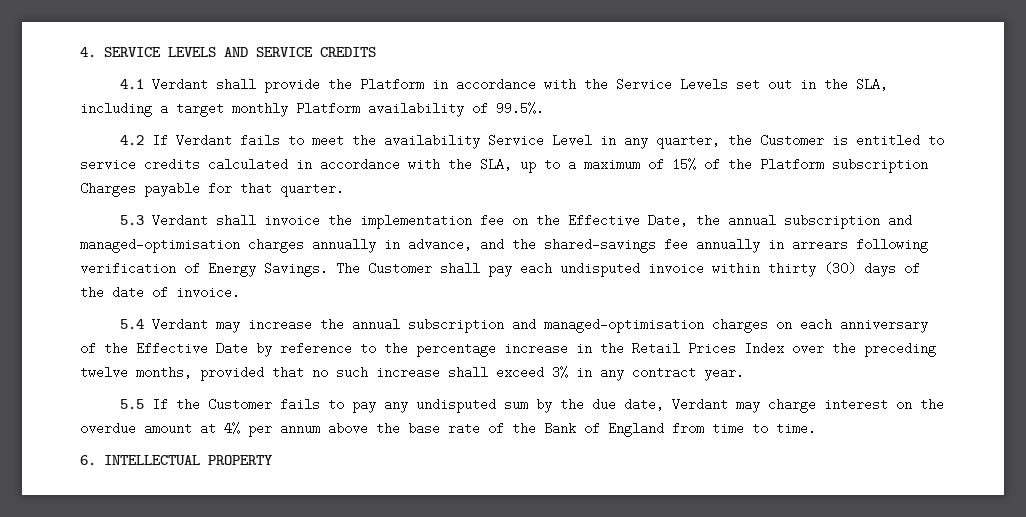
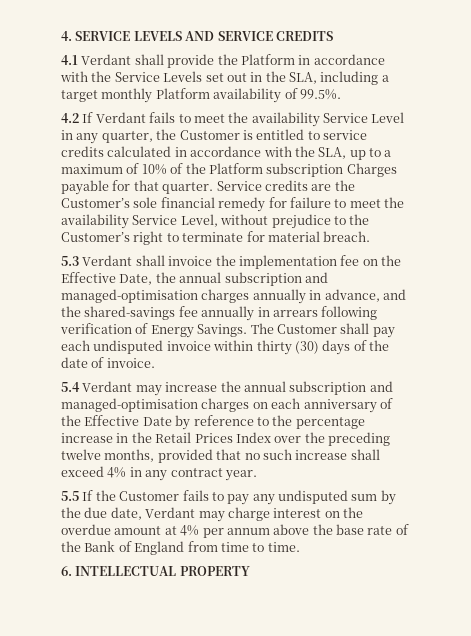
[672,158,696,171] 15% -> [141,164,167,175] 10%
(344, 189) none -> [216,180,355,191] [61,197,404,212] [61,214,370,229] [61,231,371,245] Service credits are the Customer’s sole financial remedy for failure to meet the availability Service Level, without prejudice to the Customer’s right to terminate for material breach.
[552,366,568,379] 3% -> [107,467,127,478] 4%

